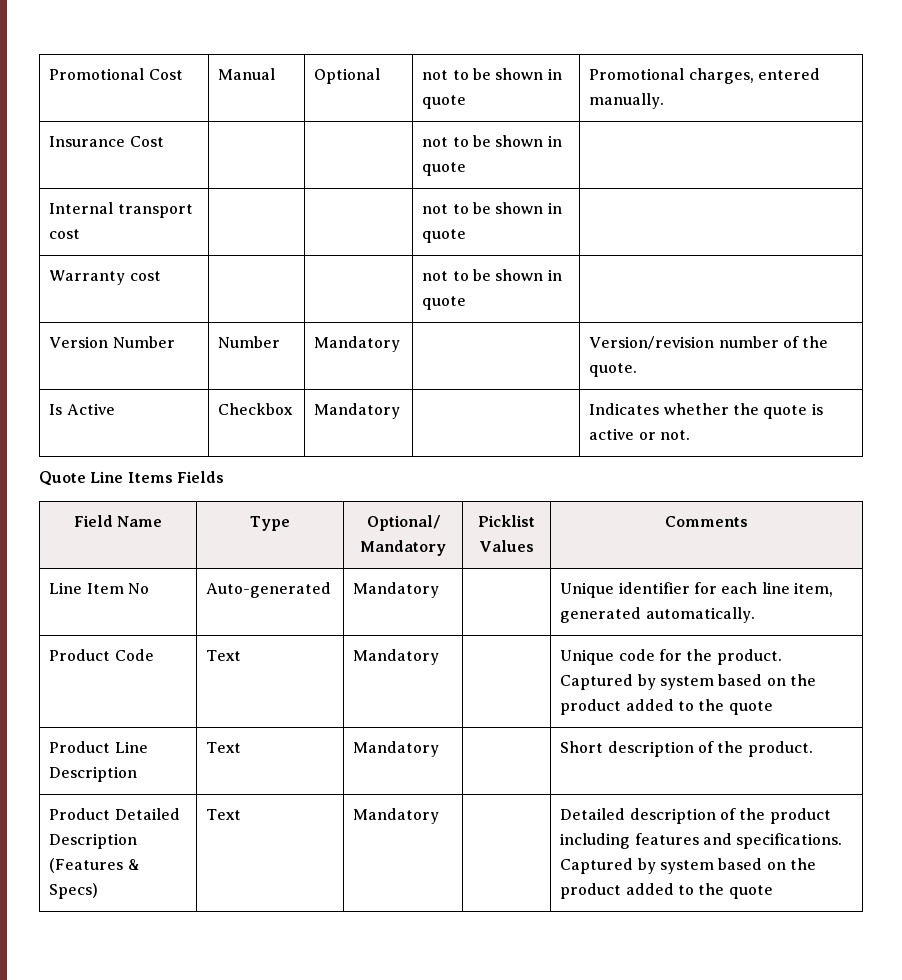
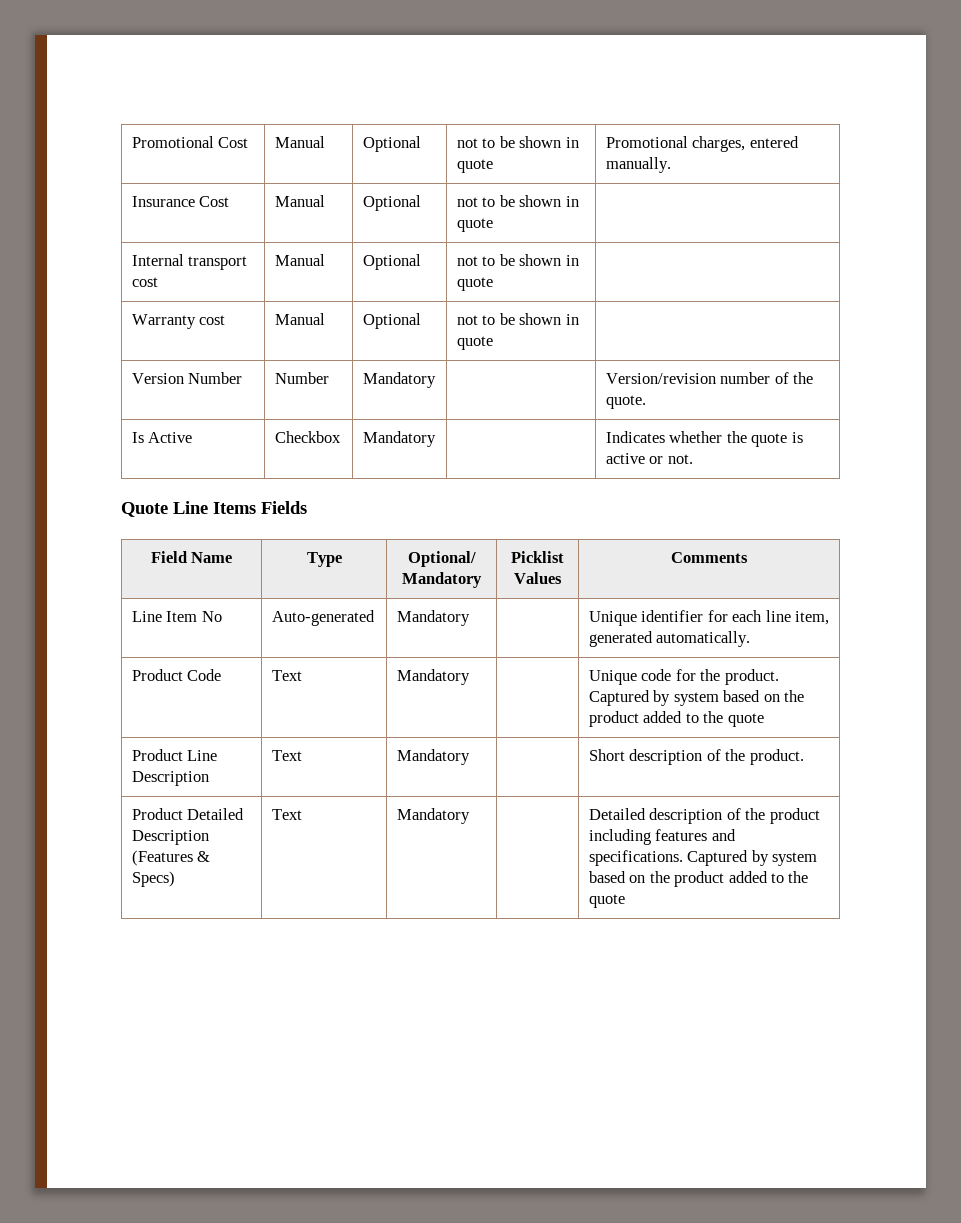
(164, 141) | -> [274,195,325,207] [362,195,421,211] Manual | Optional
(81, 234) | -> [274,254,325,266] [362,254,421,270] Manual | Optional
(161, 276) | -> [274,313,325,325] [362,313,421,329] Manual | Optional

